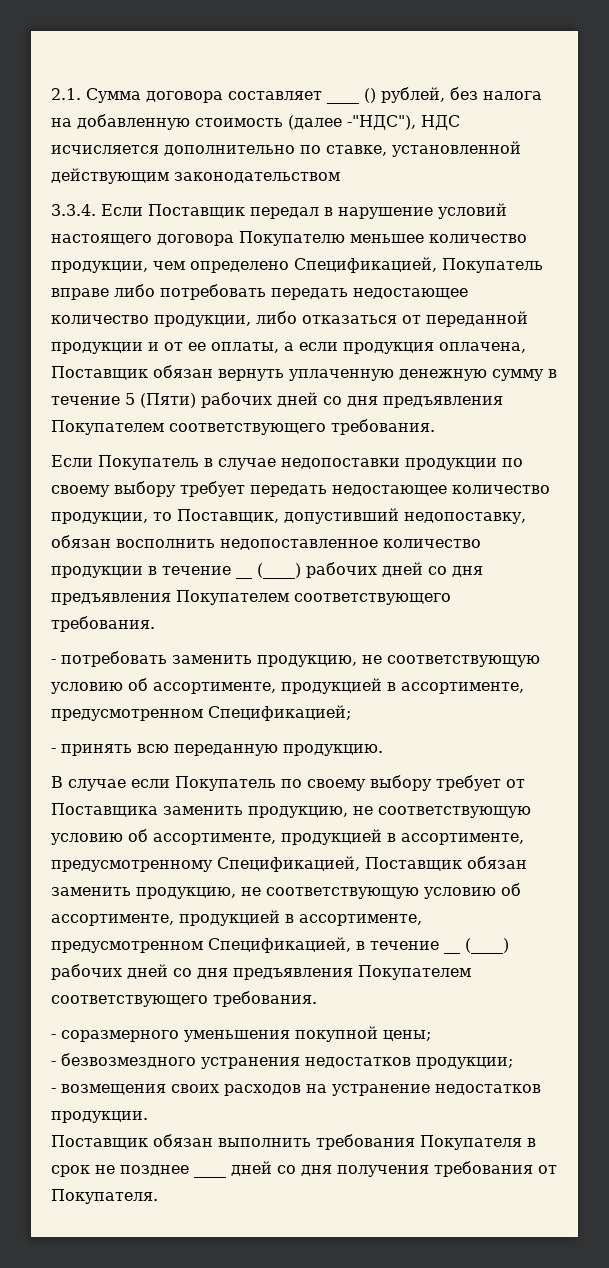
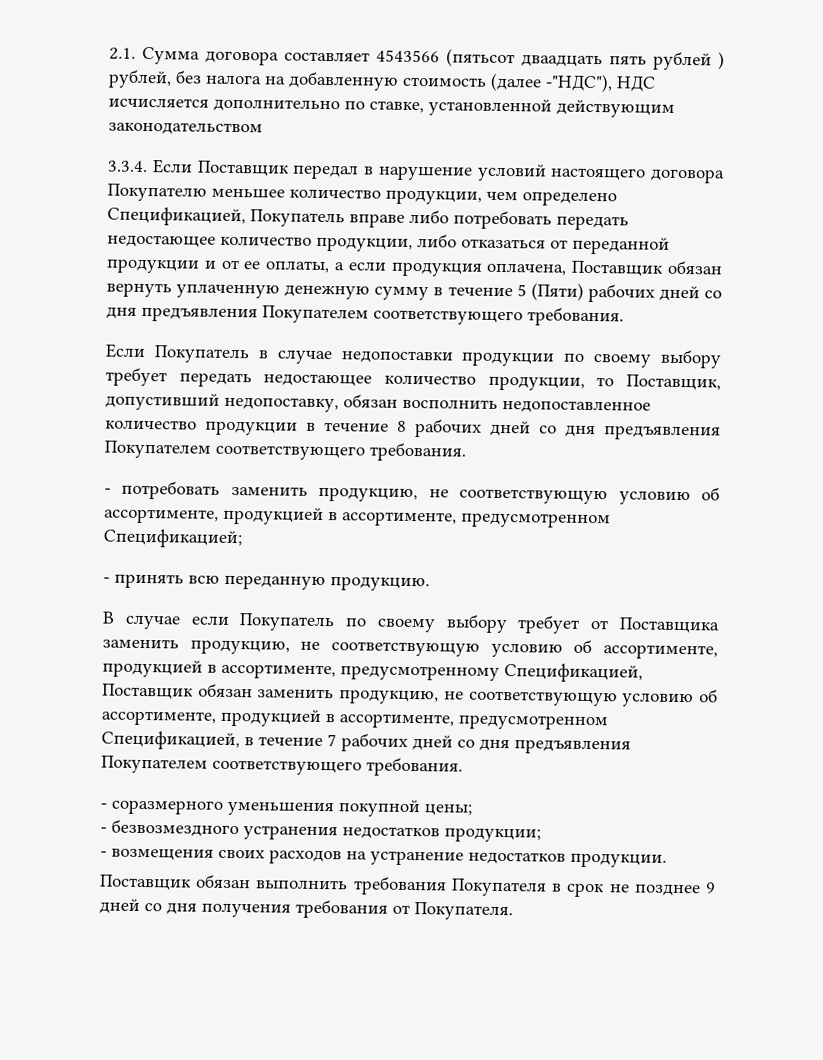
[327,88,376,104] ____ () -> [376,48,725,71] 4543566 (пятьсот дваадцать пять рублей )
[236,563,301,579] __ (____) -> [397,420,407,432] 8
[444,938,509,954] __ (____) -> [327,734,337,747] 7
[194,1174,226,1178] ____ -> [705,882,716,894] 9

